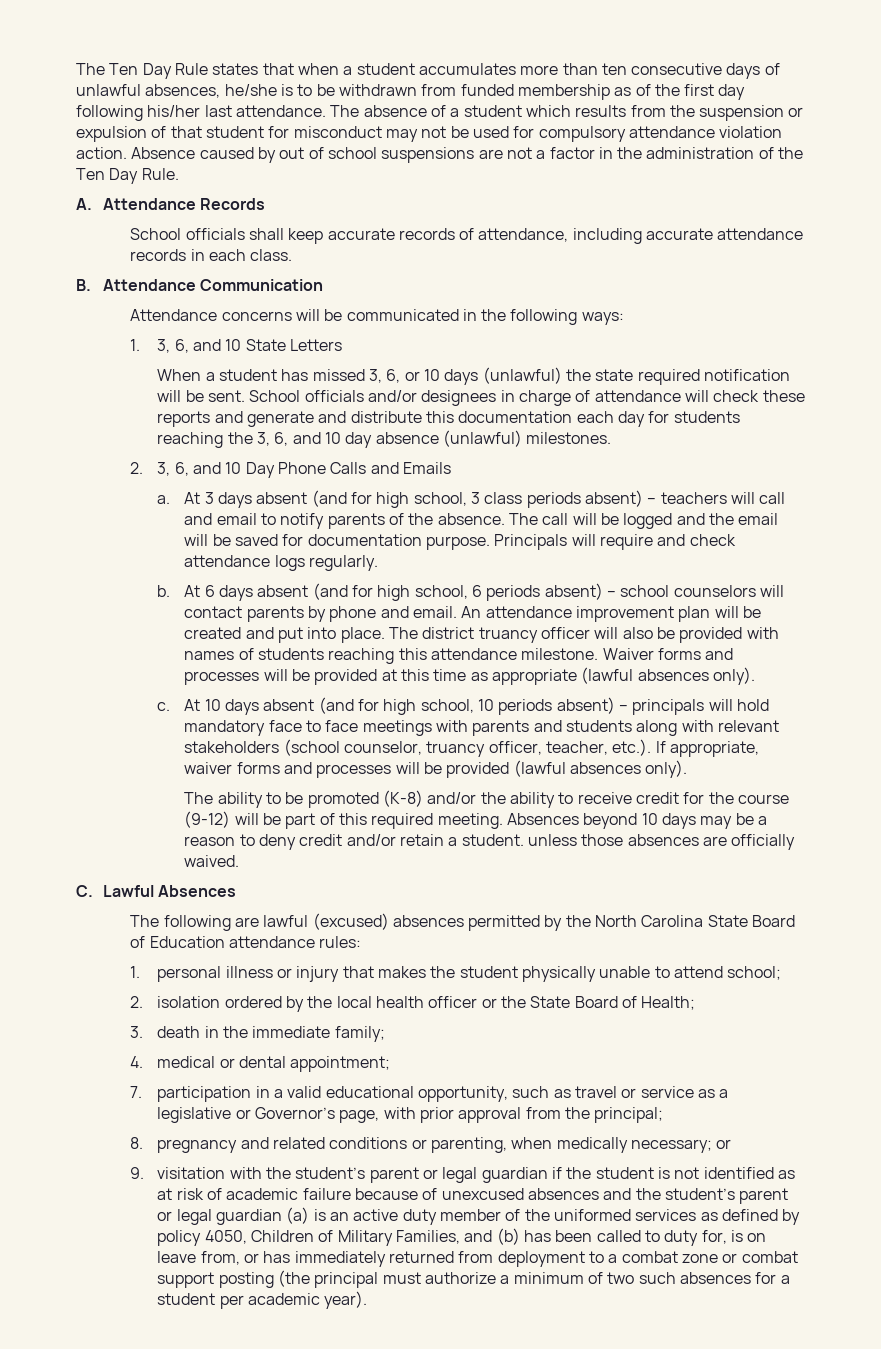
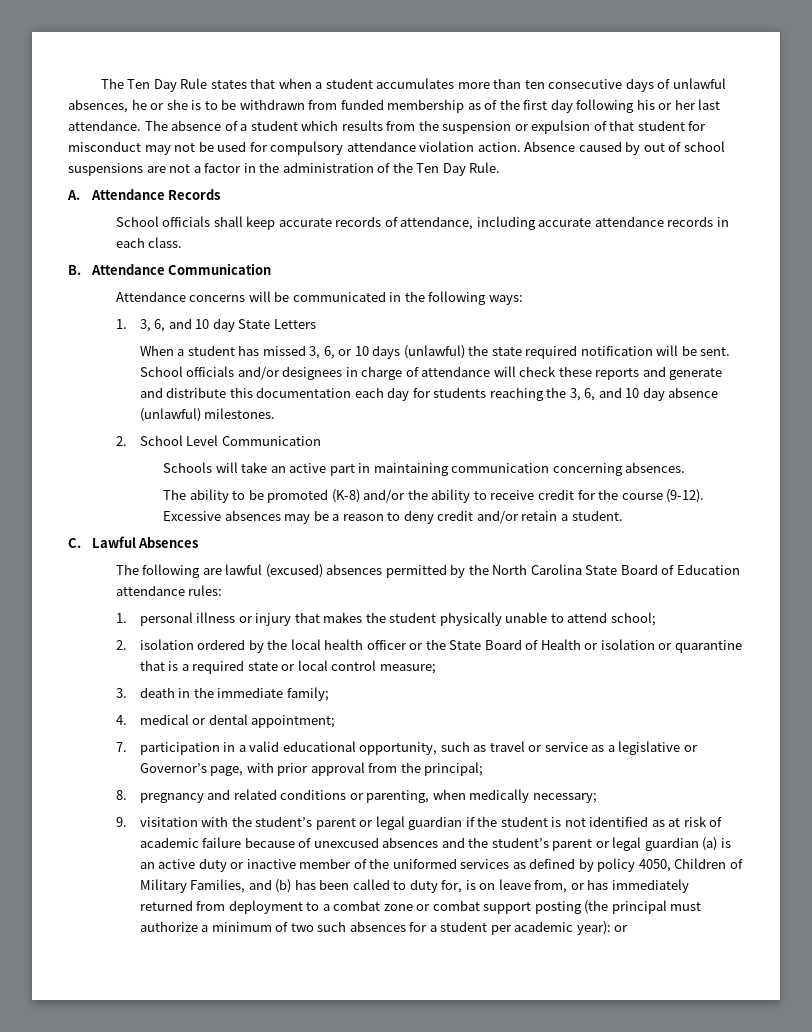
[224,84,277,96] he/she -> [131,99,188,110] he or she
[147,105,201,117] his/her -> [636,99,696,110] his or her
(242, 345) none -> [212,318,235,332] day
[157,462,451,478] [157,490,786,508] [184,513,779,529] [184,534,736,550] [184,555,379,571] [157,583,784,601] [184,606,761,622] [184,627,779,643] [184,648,734,664] [184,667,755,685] [157,697,769,715] [184,720,779,736] [184,739,760,757] [184,760,688,778] 3, 6, and 10 Day Phone Calls and Emails // a. At 3 days absent (and for high school, 3 class periods absent) – teachers will call and email to notify parents of the absence. The call will be logged and the email will be saved for documentation purpose. Principals will require and check attendance logs regularly. // b. At 6 days absent (and for high school, 6 periods absent) – school counselors will contact parents by phone and email. An attendance improvement plan will be created and put into place. The district truancy officer will also be provided with names of students reaching this attendance milestone. Waiver forms and processes will be provided at this time as appropriate (lawful absences only). // c. At 10 days absent (and for high school, 10 periods absent) – principals will hold mandatory face to face meetings with parents and students along with relevant stakeholders (school counselor, truancy officer, teacher, etc.). If appropriate, waiver forms and processes will be provided (lawful absences only). -> [139,435,321,446] [163,462,686,476] School Level Communication // Schools will take an active part in maintaining communication concerning absences.
[184,811,696,829] (9-12) will be part of this required meeting. Absences beyond 10 days -> [666,489,705,503] [163,510,281,521] (9-12). Excessive absences
[528,834,796,850] [184,855,240,867] unless those absences are officially waived. -> (623, 515) none
[641,996,696,1010] Health; -> [540,639,742,653] [139,660,436,674] Health or isolation or quarantine that is a required state or local control measure;
[716,1139,732,1149] or -> (597, 798) none
(437, 1217) none -> [230,859,296,869] or inactive
[324,1291,368,1309] year). -> [576,921,629,935] year): or

